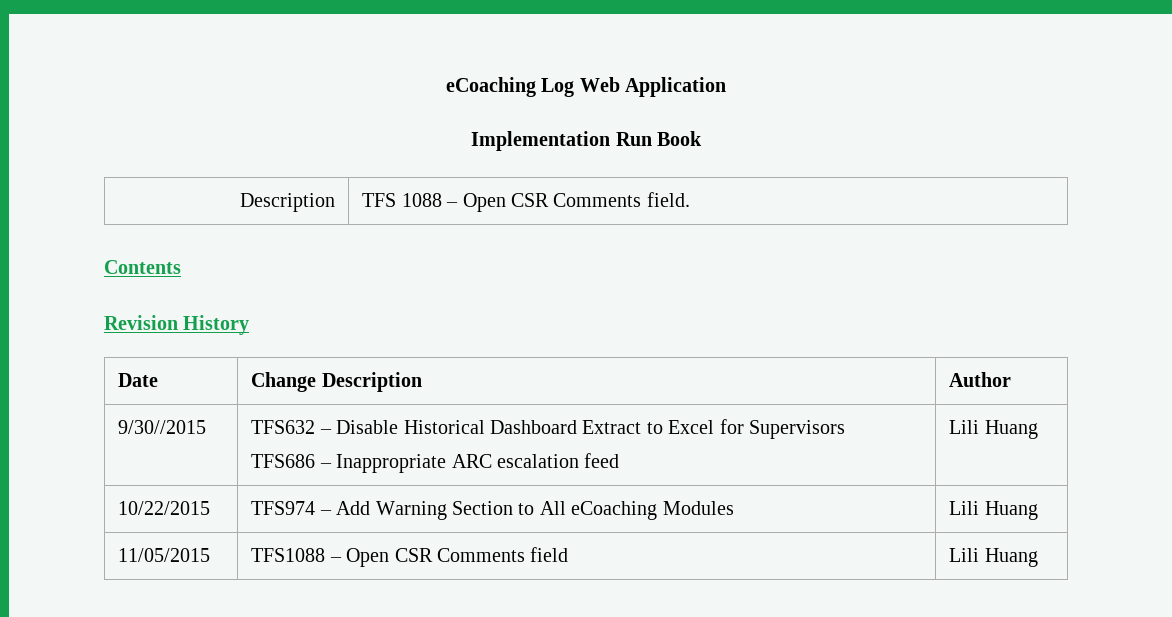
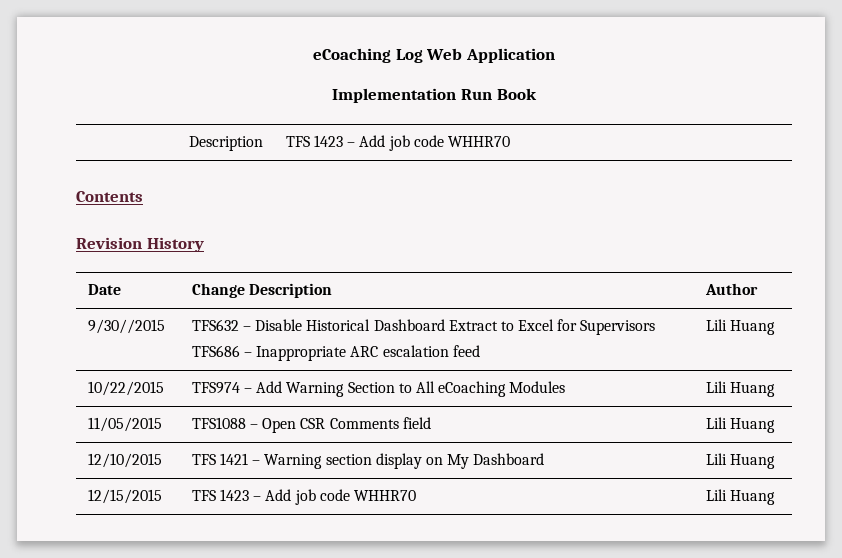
[401,192,690,212] 1088 – Open CSR Comments field. -> [313,135,510,151] 1423 – Add job code WHHR70
(1038, 557) none -> [87,453,162,468] [191,453,545,469] [705,453,775,469] [87,489,162,504] [191,489,416,505] [705,489,775,505] // 12/10/2015 | TFS 1421 – Warning section display on My Dashboard | Lili Huang // 12/15/2015 | TFS 1423 – Add job code WHHR70 | Lili Huang

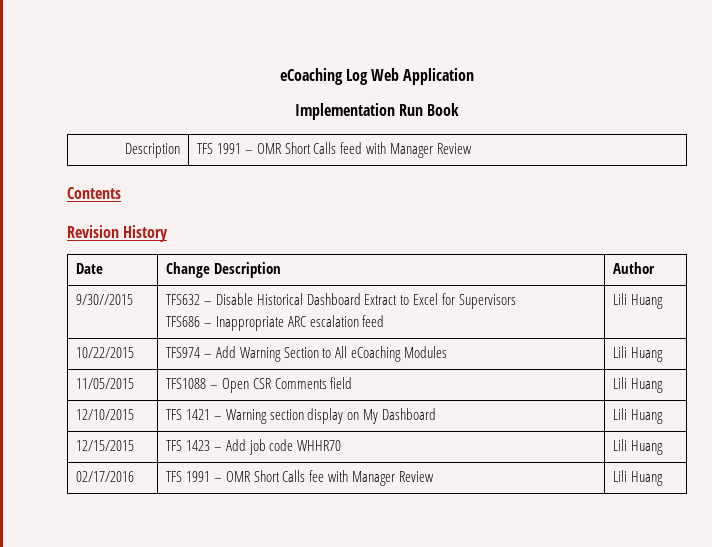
[313,135,510,151] 1423 – Add job code WHHR70 -> [216,142,473,158] 1991 – OMR Short Calls feed with Manager Review
(775, 497) none -> [75,471,134,482] [165,470,435,486] [612,470,663,486] // 02/17/2016 | TFS 1991 – OMR Short Calls fee with Manager Review | Lili Huang

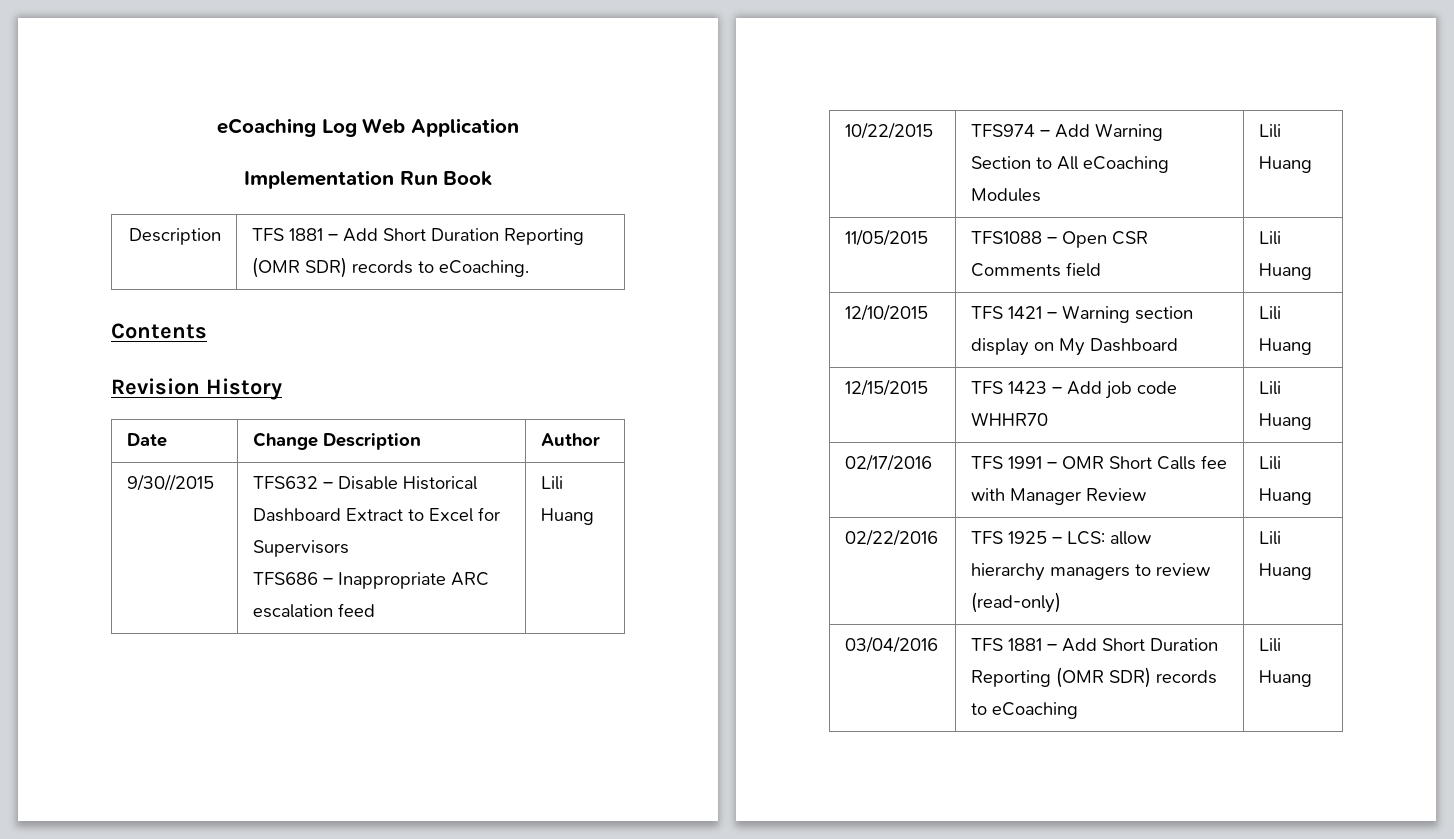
[216,142,473,158] 1991 – OMR Short Calls feed with Manager Review -> [289,228,585,245] [252,257,530,278] 1881 – Add Short Duration Reporting (OMR SDR) records to eCoaching.
(663, 478) none -> [845,529,939,546] [971,531,1152,545] [971,563,1211,581] [971,592,1062,613] [1259,531,1282,545] [1259,563,1313,580] [845,636,939,653] [971,638,1219,652] [971,667,1218,688] [971,702,1079,719] [1259,638,1282,652] [1259,670,1313,687] // 02/22/2016 | TFS 1925 – LCS: allow hierarchy managers to review (read-only) | Lili Huang // 03/04/2016 | TFS 1881 – Add Short Duration Reporting (OMR SDR) records to eCoaching | Lili Huang

